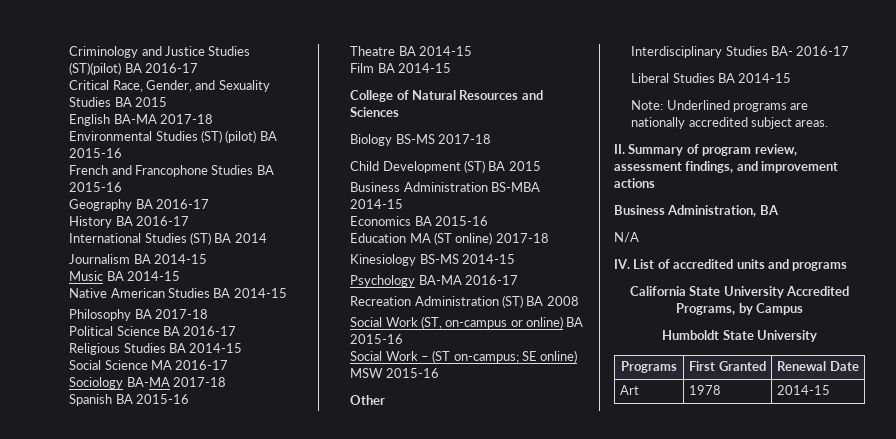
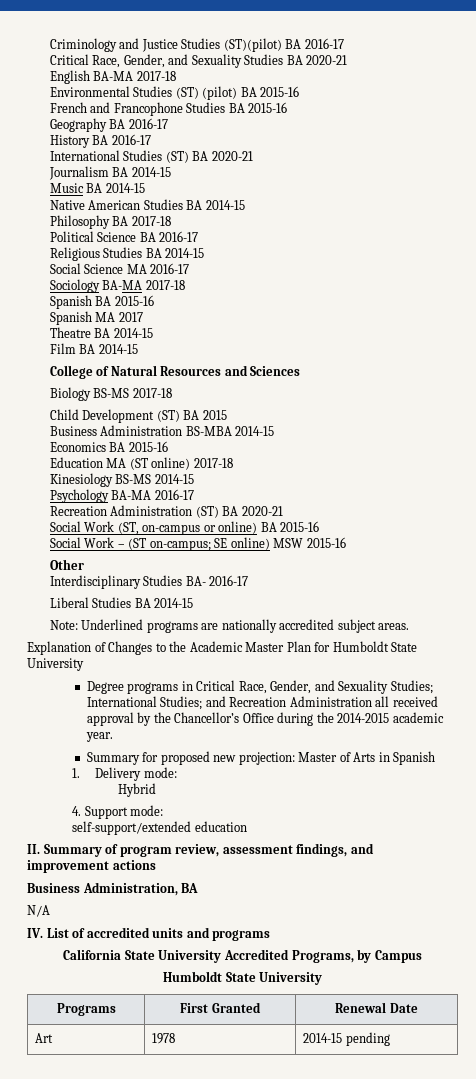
[134,97,167,107] 2015 -> [306,55,348,65] 2020-21
[234,233,267,243] 2014 -> [211,151,253,161] 2020-21
(189, 399) none -> [49,311,143,325] // Spanish MA 2017
[546,296,579,306] 2008 -> [241,506,283,516] 2020-21
(829, 123) none -> [27,641,418,655] [27,658,84,671] [86,680,433,694] [86,696,438,710] [86,712,444,726] [85,732,113,742] [86,751,436,765] [72,767,177,781] [117,783,156,797] [72,805,164,819] [72,821,247,835] // Explanation of Changes to the Academic Master Plan for Humboldt State University // Degree programs in Critical Race, Gender, and Sexuality Studies; International Studies; and Recreation Administration all received approval by the Chancellor’s Office during the 2014-2015 academic year. // Summary for proposed new projection: Master of Arts in Spanish // 1. Delivery mode: // Hybrid // 4. Support mode: // self-support/extended education
(831, 390) none -> [345,1032,390,1046] pending

